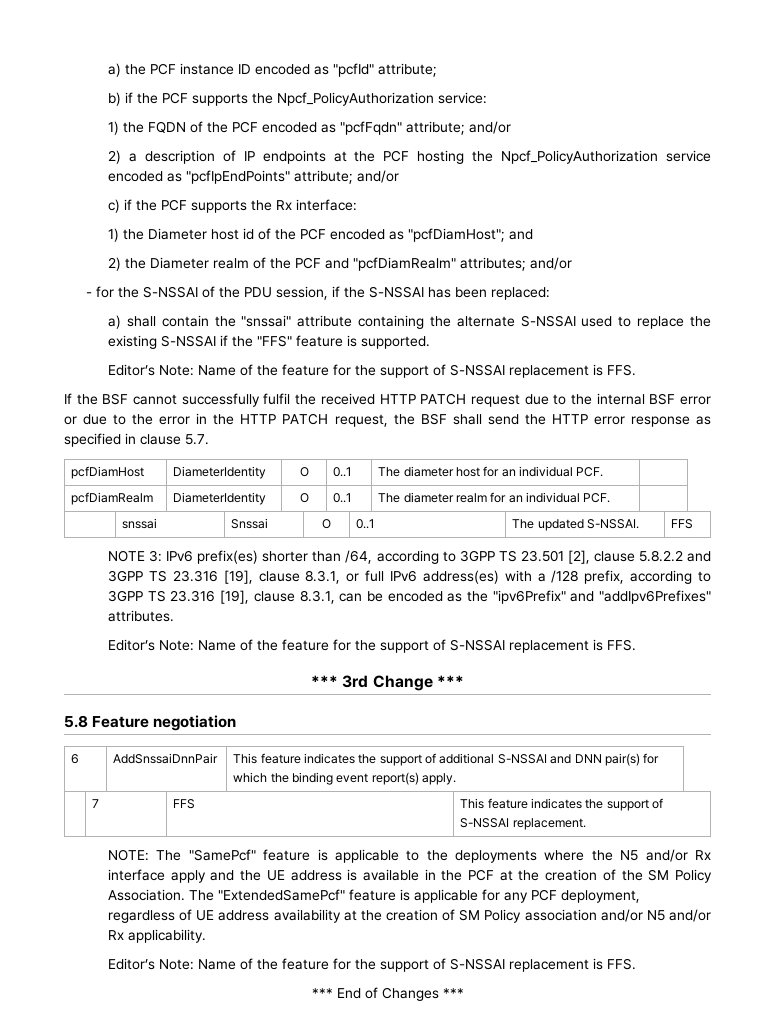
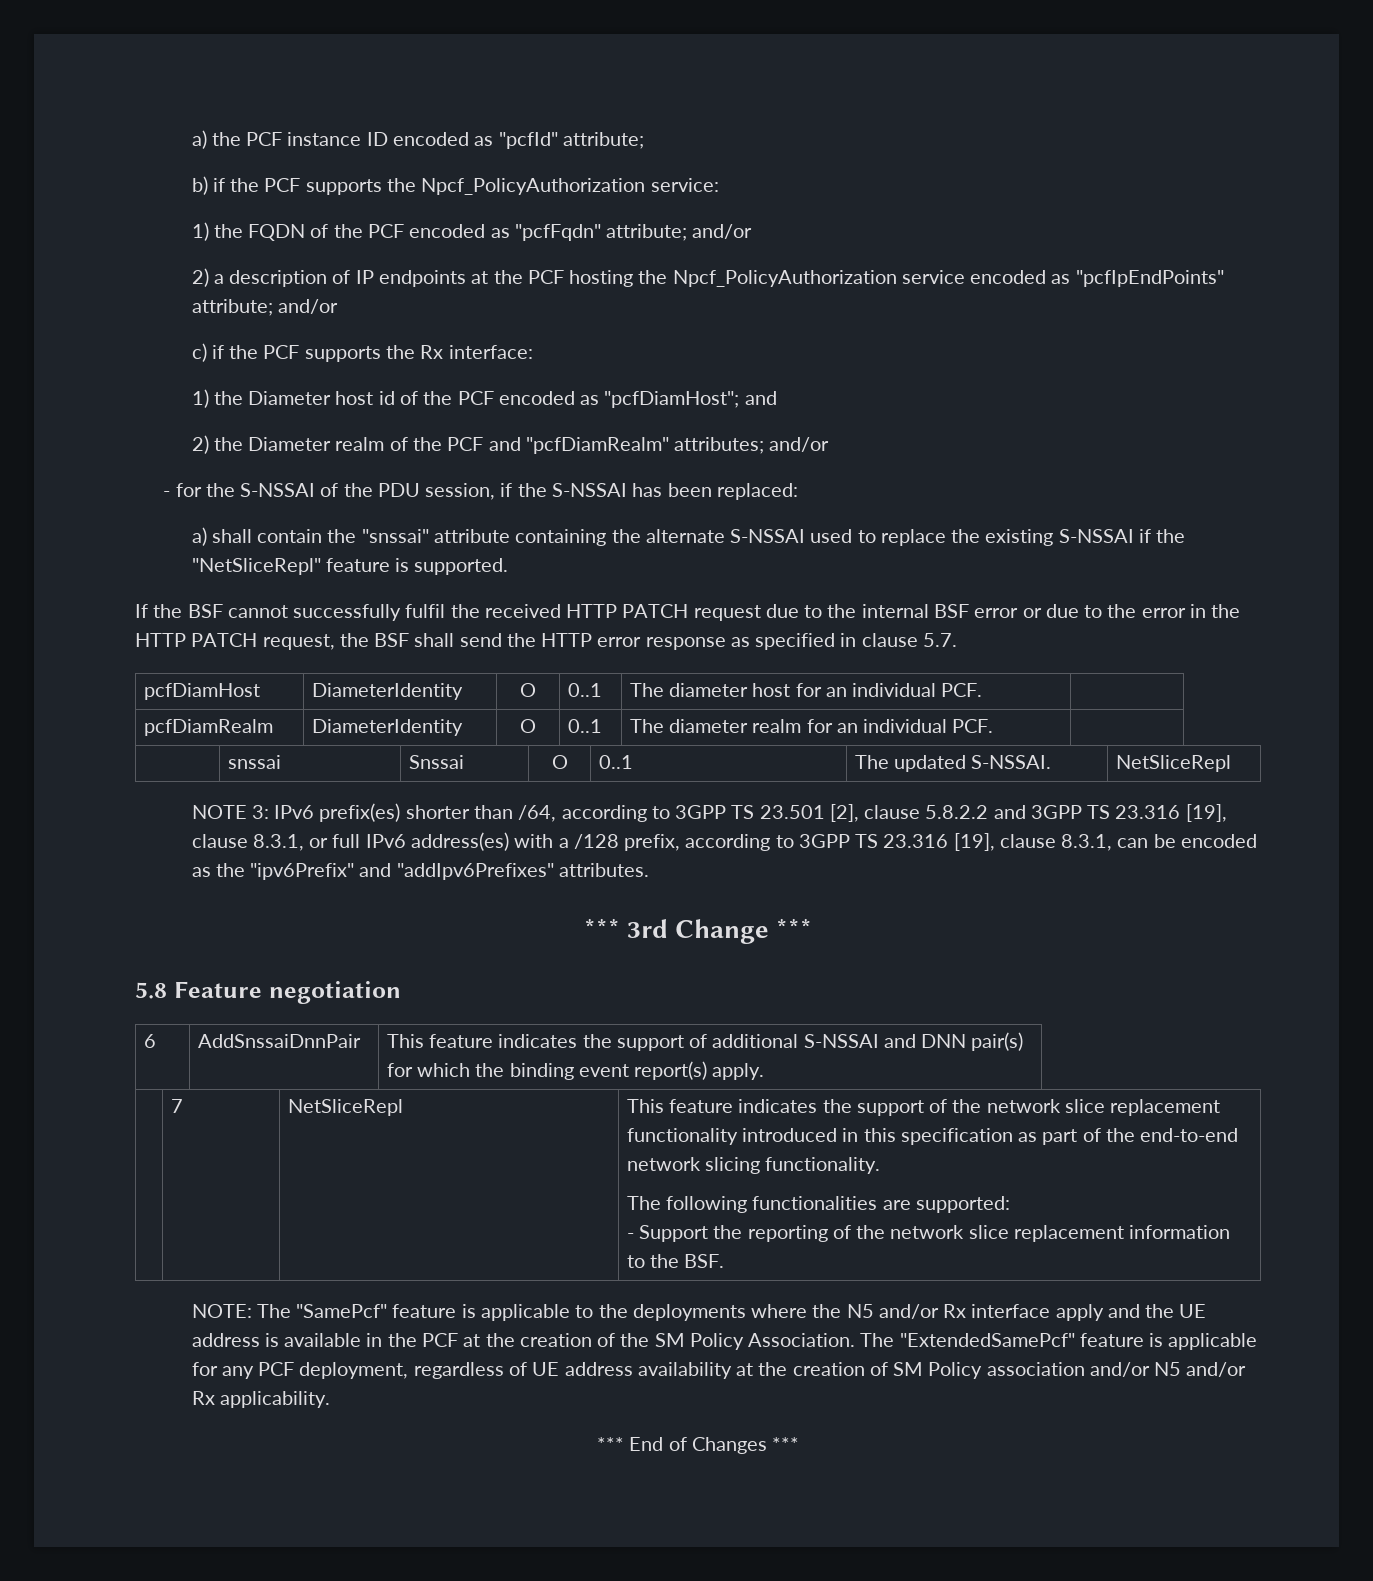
[257,335,293,347] "FFS" -> [191,558,321,575] "NetSliceRepl"
[108,364,637,378] // Editor’s Note: Name of the feature for the support of S-NSSAI replacement is FFS. -> (509, 566) none
[671,519,694,529] FFS -> [1115,755,1231,772] NetSliceRepl
[108,639,637,653] // Editor’s Note: Name of the feature for the support of S-NSSAI replacement is FFS. -> (650, 870) none
[173,799,196,809] [460,798,664,811] [460,818,586,830] FFS | This feature indicates the support of S-NSSAI replacement. -> [287,1099,403,1116] [626,1099,1221,1116] [626,1128,1239,1145] [626,1157,881,1174] [626,1196,1010,1213] [626,1225,1231,1242] [626,1254,725,1268] NetSliceRepl | This feature indicates the support of the network slice replacement functionality introduced in this specification as part of the end-to-end network slicing functionality. // The following functionalities are supported: // - Support the reporting of the network slice replacement information to the BSF.
[108,958,637,972] // Editor’s Note: Name of the feature for the support of S-NSSAI replacement is FFS. -> (330, 1399) none

